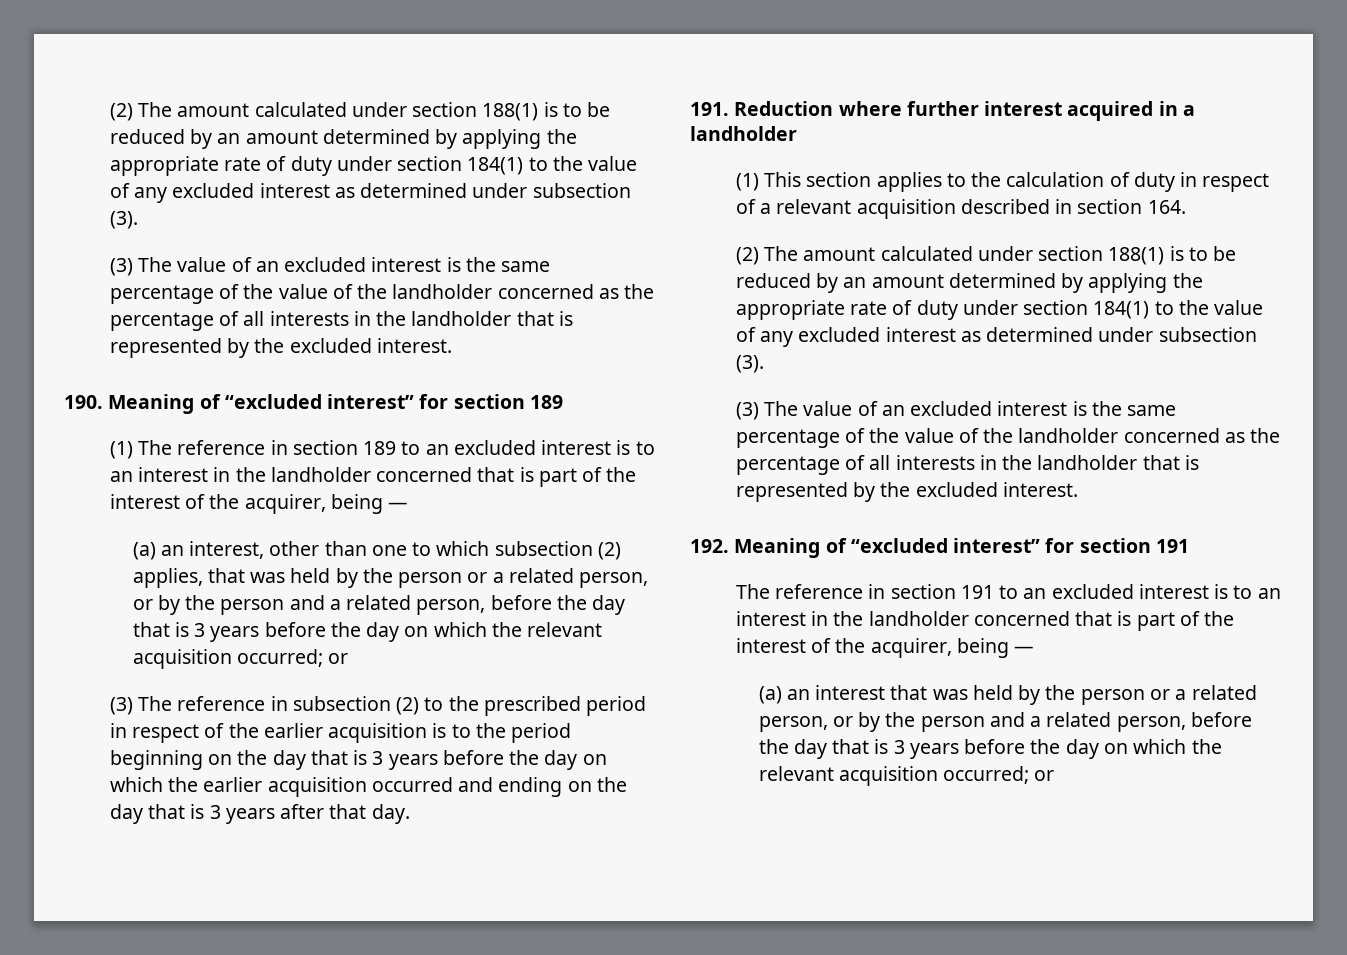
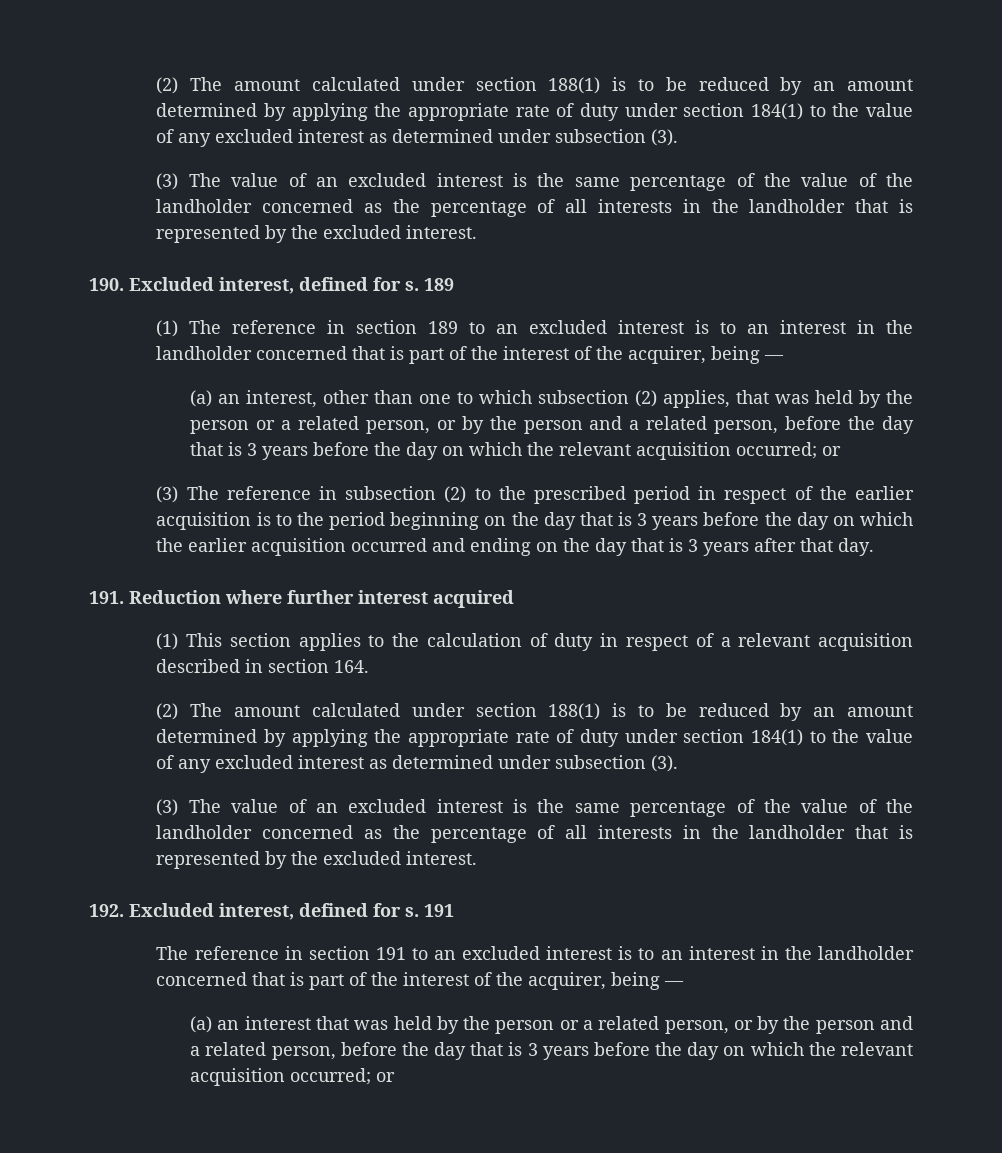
[108,394,525,414] Meaning of “excluded interest” for section -> [129,277,419,294] Excluded interest, defined for s.
[1158,101,1195,116] [690,126,797,141] in a landholder -> (514, 599) none
[734,538,1151,558] Meaning of “excluded interest” for section -> [129,903,419,920] Excluded interest, defined for s.

